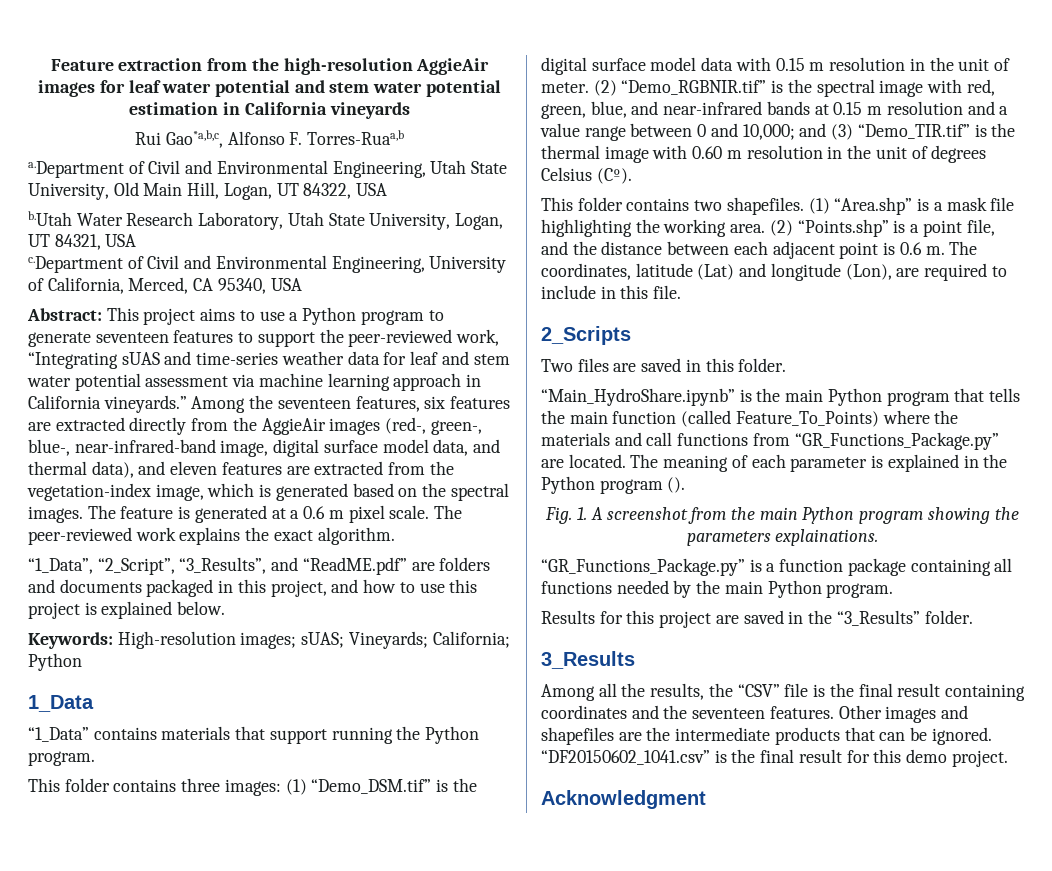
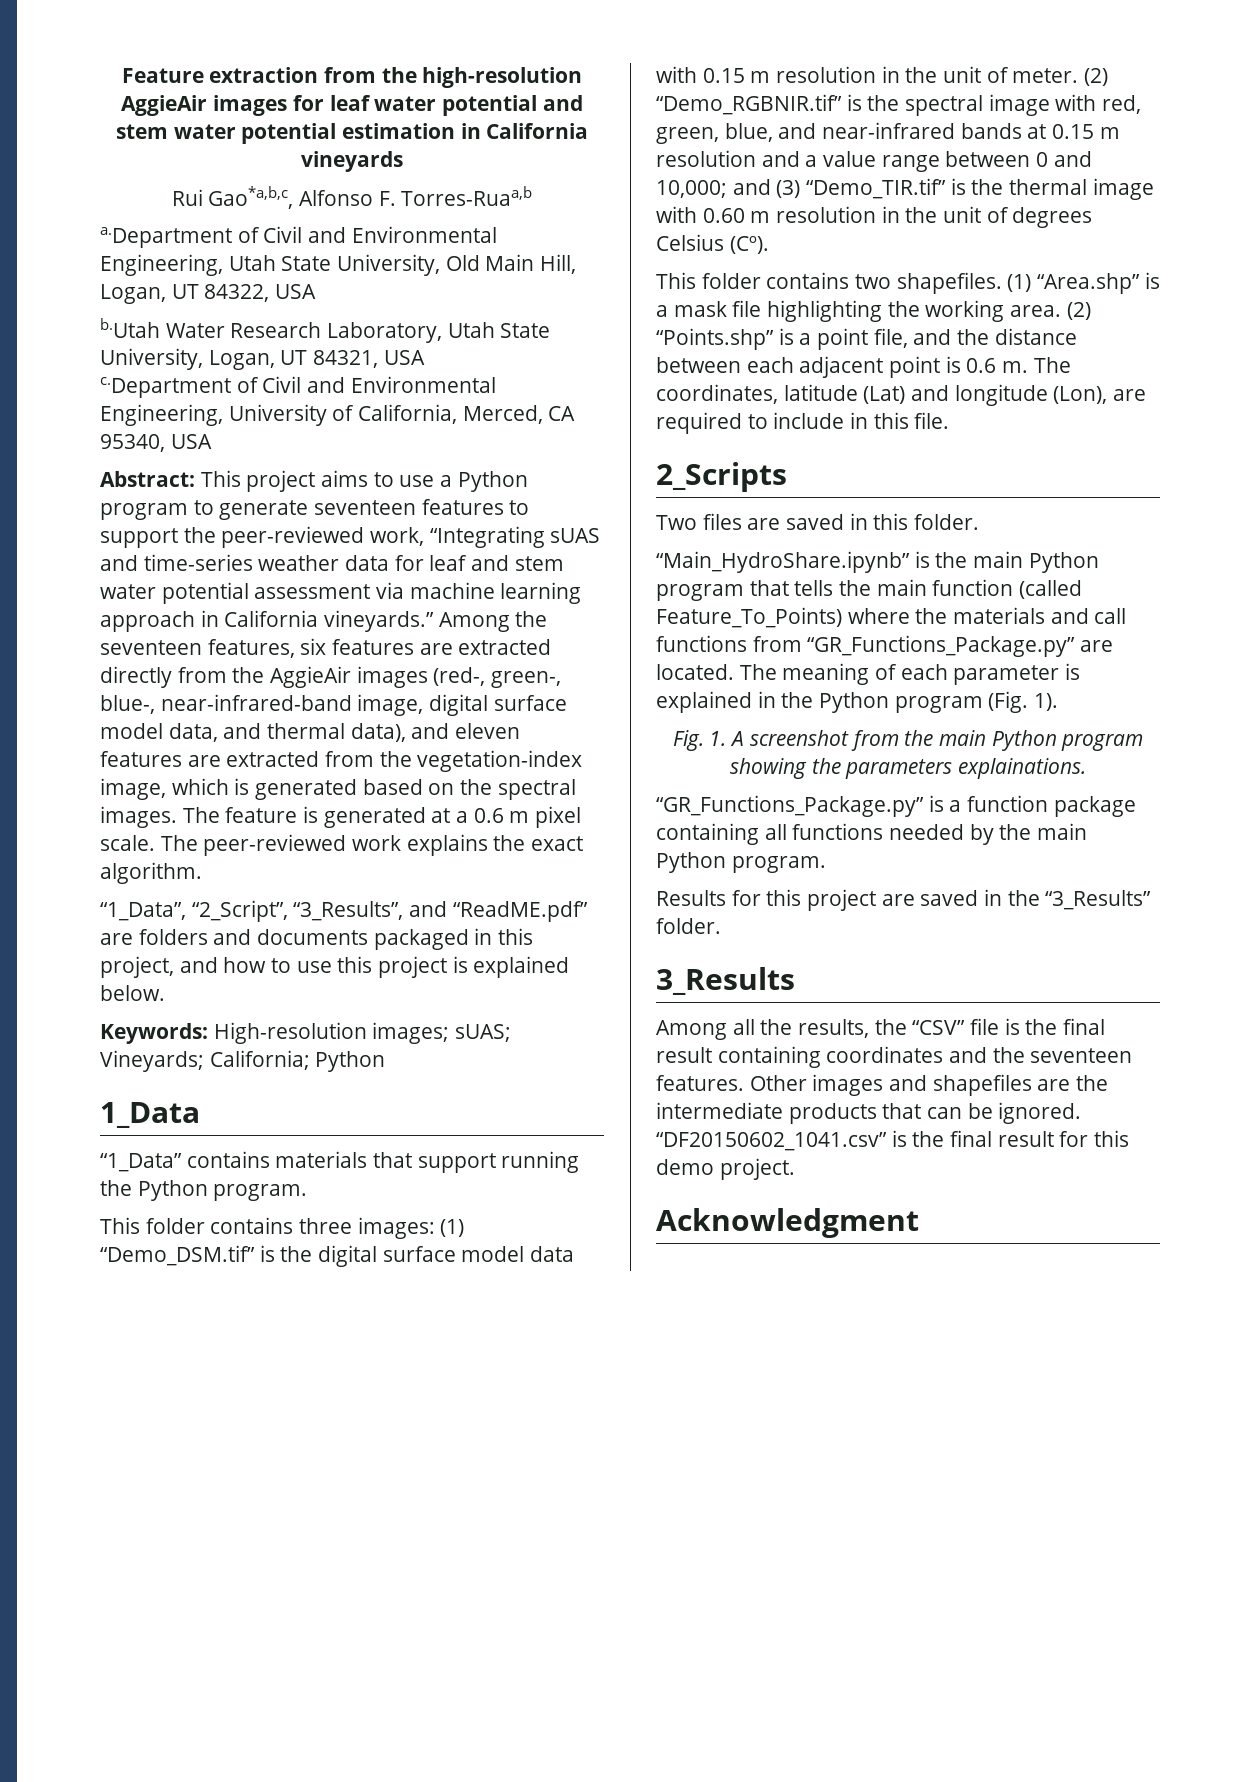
[667,477,686,493] (). -> [988,691,1059,713] (Fig. 1).

